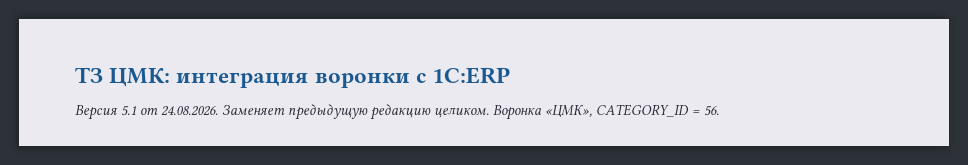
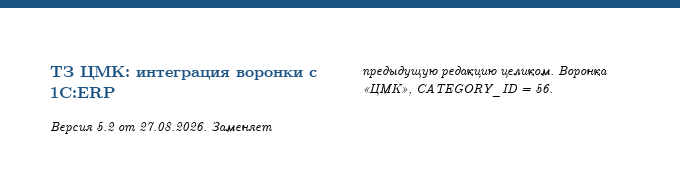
[121,105,218,116] 5.1 от 24.08.2026. -> [96,122,207,132] 5.2 от 27.08.2026.

